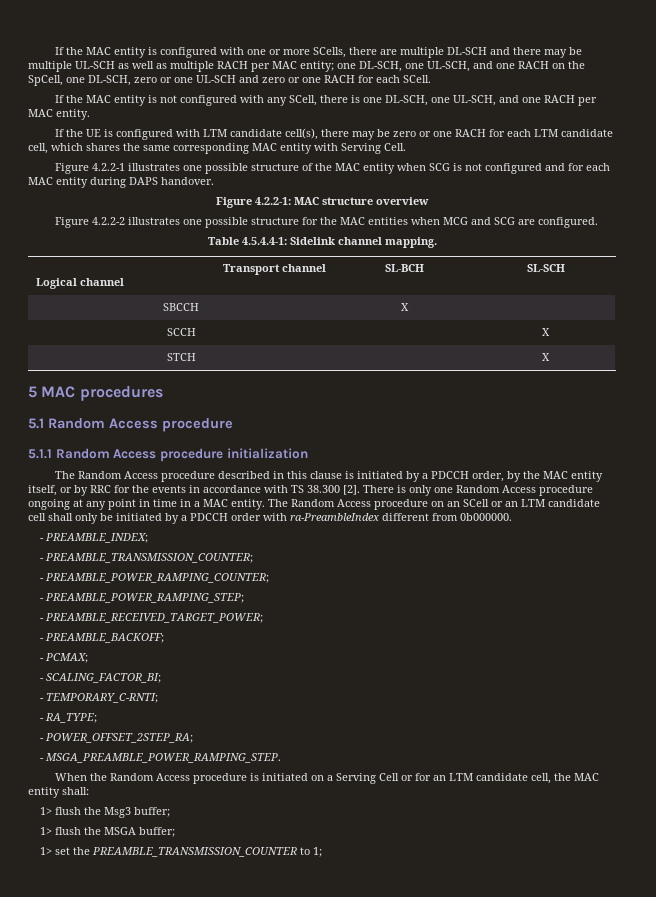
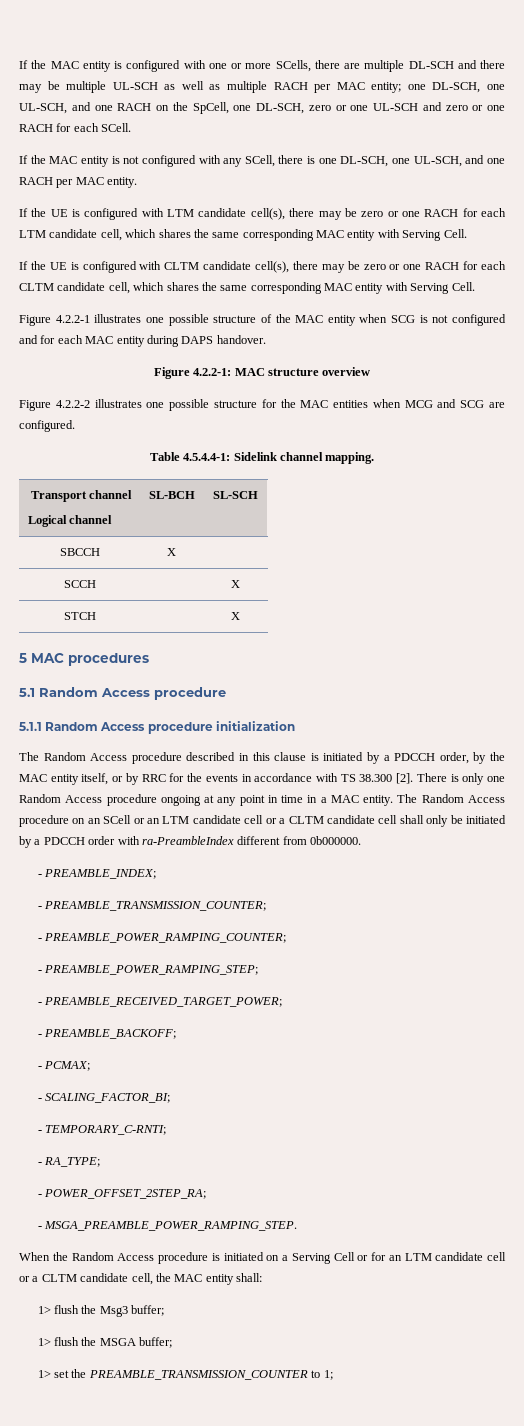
(406, 147) none -> [19,261,506,273] [19,282,475,294] // If the UE is configured with CLTM candidate cell(s), there may be zero or one RACH for each CLTM candidate cell, which shares the same corresponding MAC entity with Serving Cell.
(46, 517) none -> [265,815,398,824] or a CLTM candidate cell
(528, 777) none -> [487,1252,506,1261] [19,1273,129,1282] cell or a CLTM candidate

